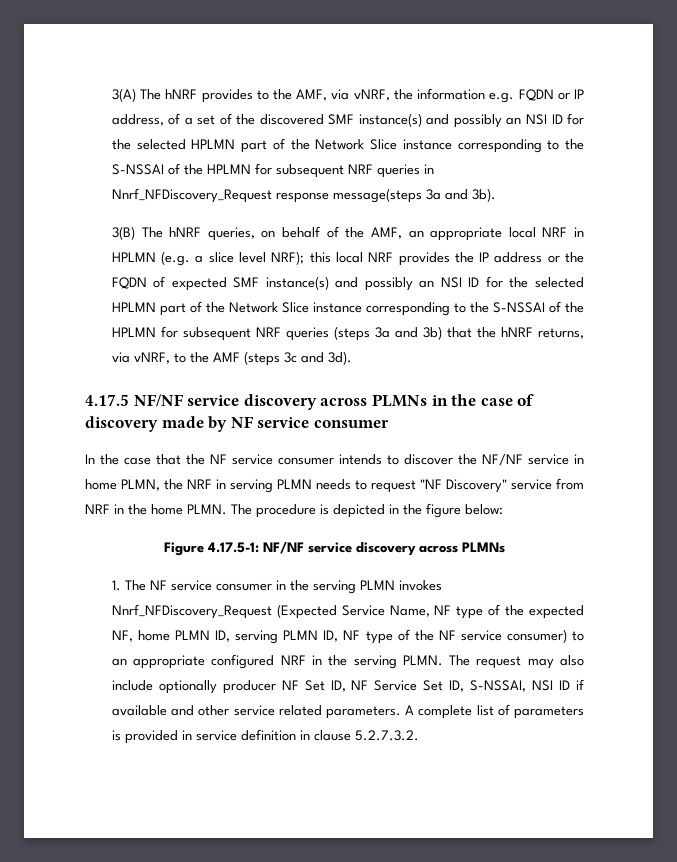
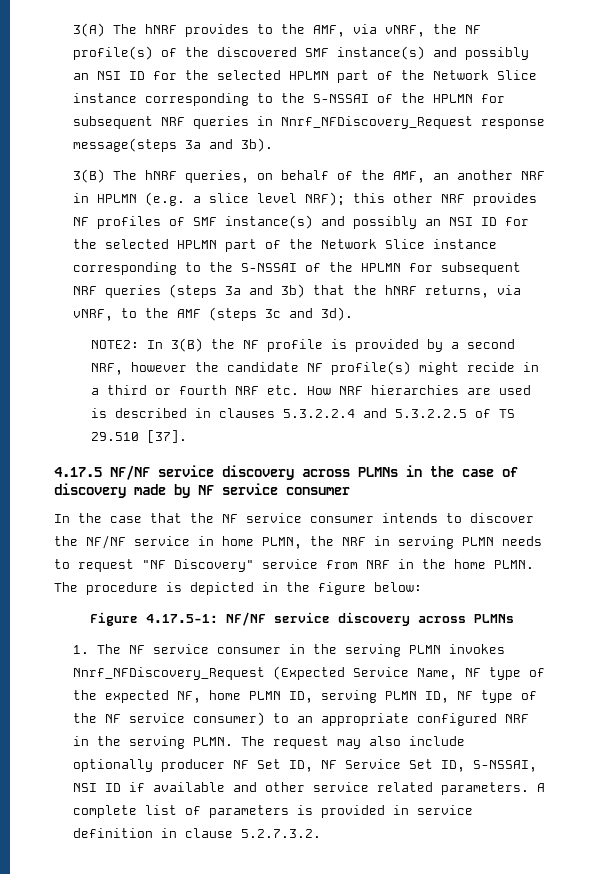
[417,88,584,103] [111,113,216,126] information e.g. FQDN or IP address, of a set -> [464,25,481,34] [72,46,153,60] NF profile(s)
[430,227,536,241] appropriate local -> [456,170,513,180] another
[335,252,363,263] local -> [392,193,433,203] other
[454,252,585,263] [111,276,227,291] the IP address or the FQDN of expected -> [72,216,185,229] NF profiles of
(352, 358) none -> [91,338,516,352] [91,361,540,375] [91,385,532,395] [91,408,516,418] [91,430,188,443] // NOTE2: In 3(B) the NF profile is provided by a second NRF, however the candidate NF profile(s) might recide in a third or fourth NRF etc. How NRF hierarchies are used is described in clauses 5.3.2.2.4 and 5.3.2.2.5 of TS 29.510 [37].

